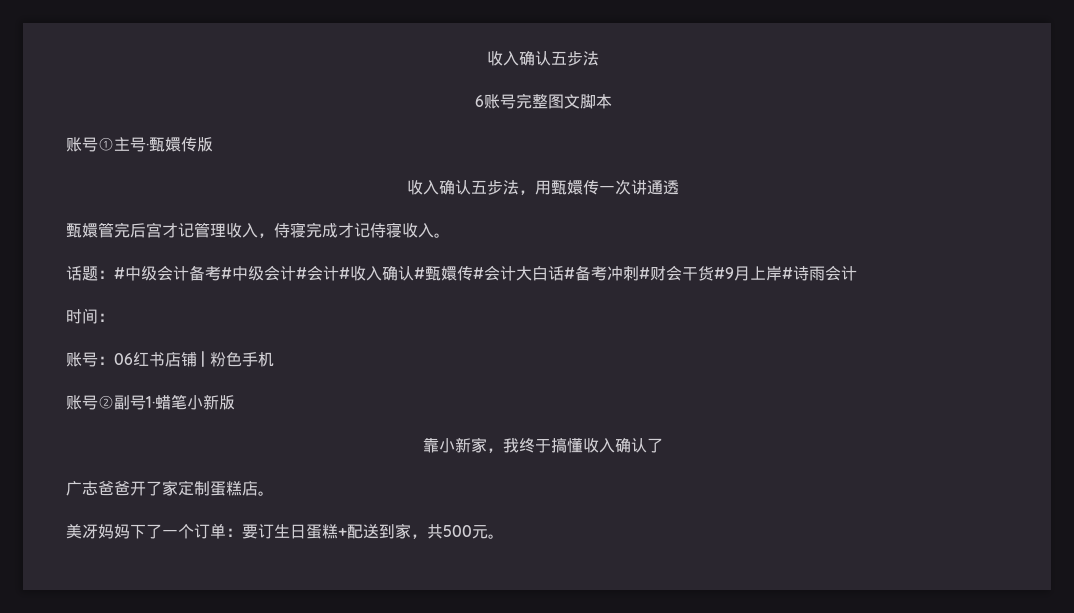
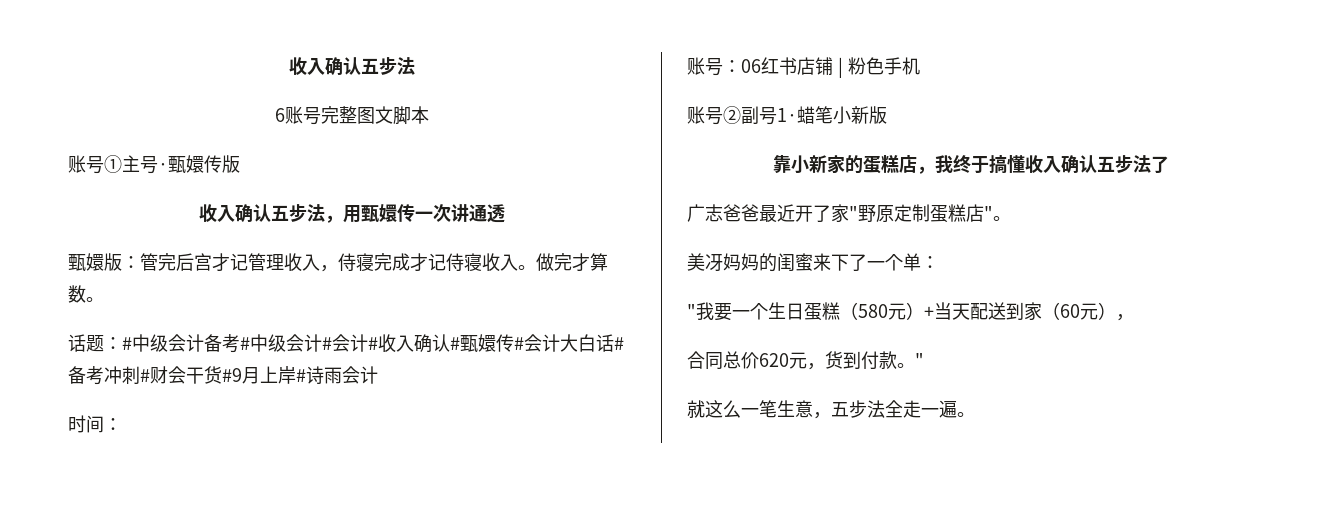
(98, 230) none -> [104,253,140,271] 版：
(450, 235) none -> [536,253,608,271] [68,285,104,303] 做完才算数。
(487, 445) none -> [844,155,917,174] 的蛋糕店
(647, 445) none -> [1096,155,1151,173] 五步法
[130,480,178,496] 开了家 -> [759,204,894,223] 最近开了家"野原
(258, 488) none -> [984,206,993,220] "
(130, 531) none -> [759,253,831,272] 的闺蜜来
[194,524,210,539] 订 -> (903, 262) none
[242,523,488,539] 要订生日蛋糕+配送到家，共500元 -> [687,302,1134,321] [687,351,924,370] [687,400,957,419] // "我要一个生日蛋糕（580元）+当天配送到家（60元）， // 合同总价620元，货到付款。" // 就这么一笔生意，五步法全走一遍

